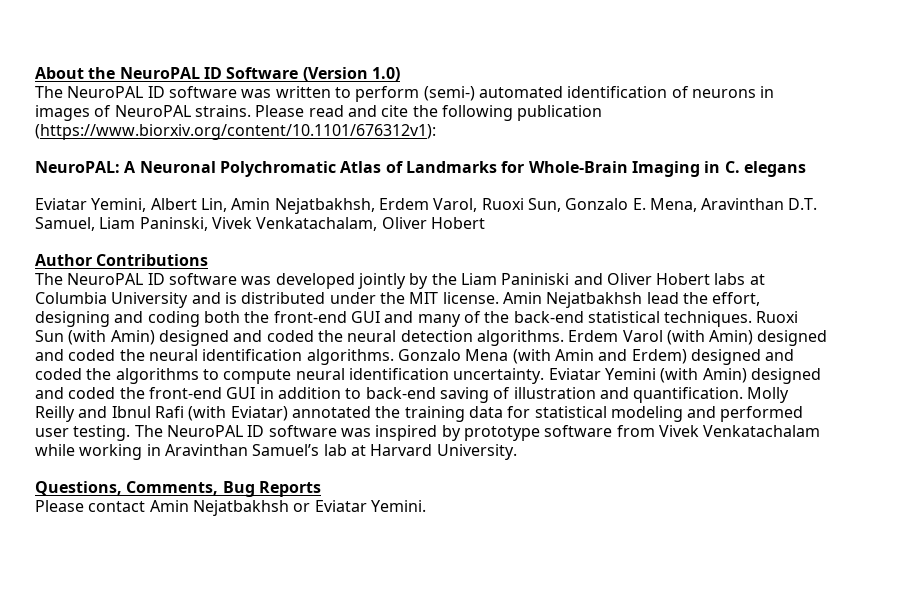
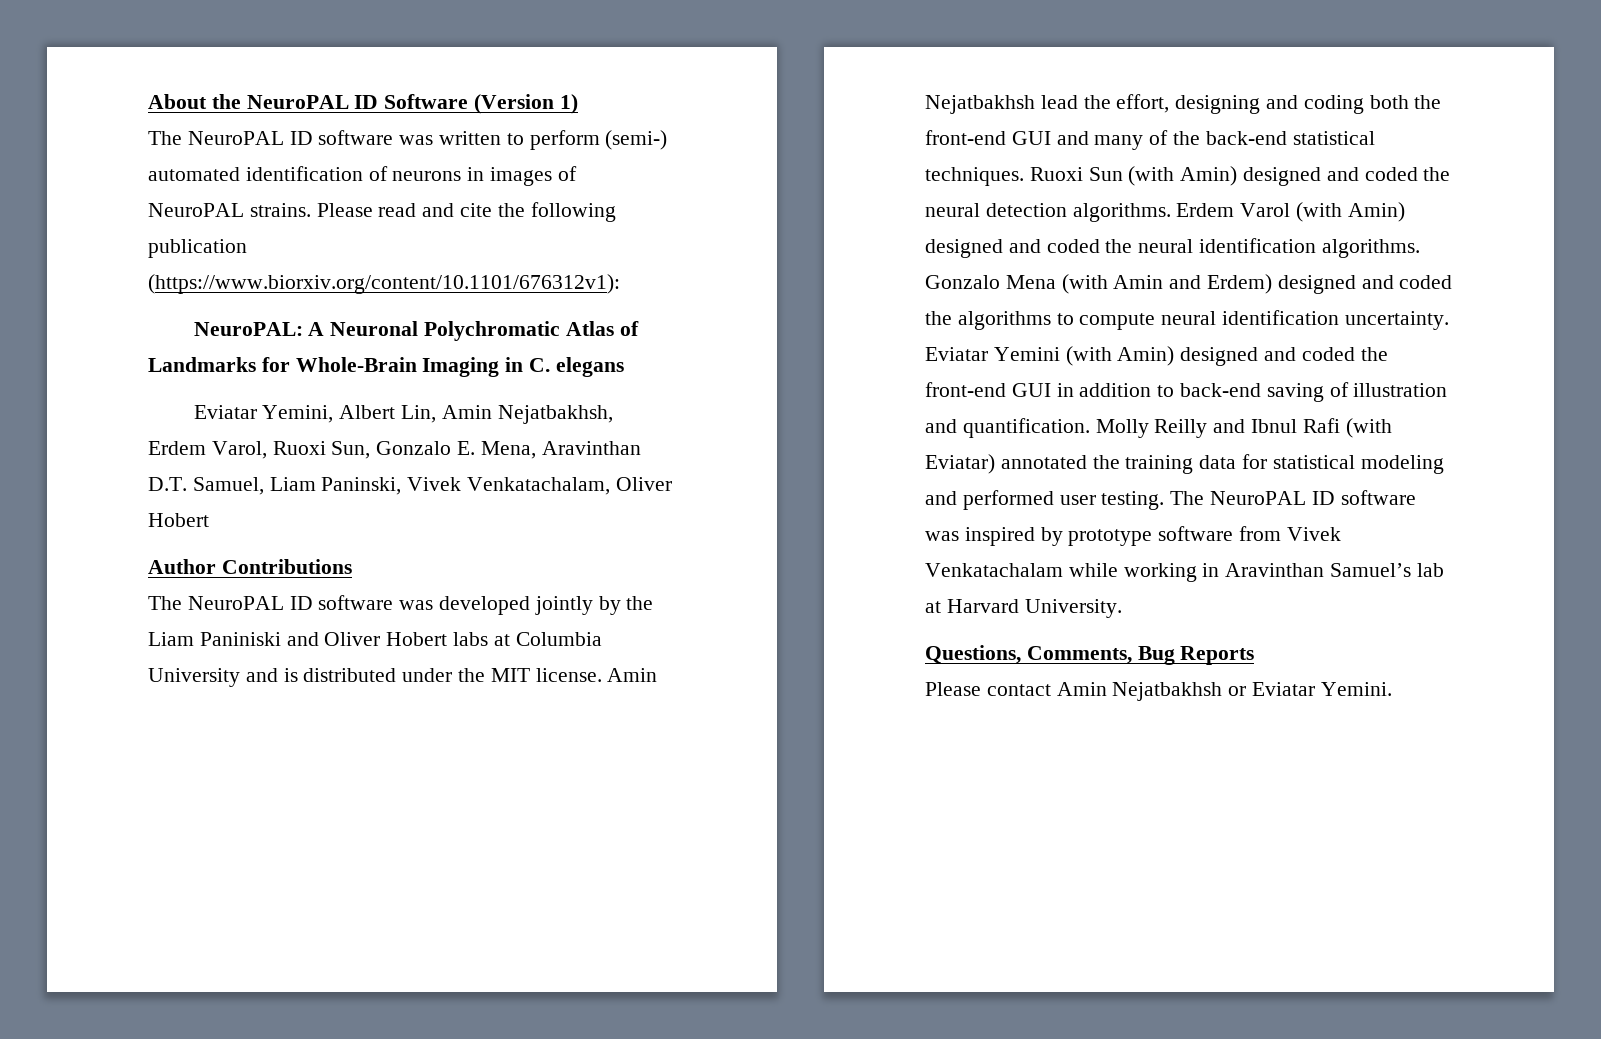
[371,67,400,81] 1.0) -> [559,94,578,114] 1)

